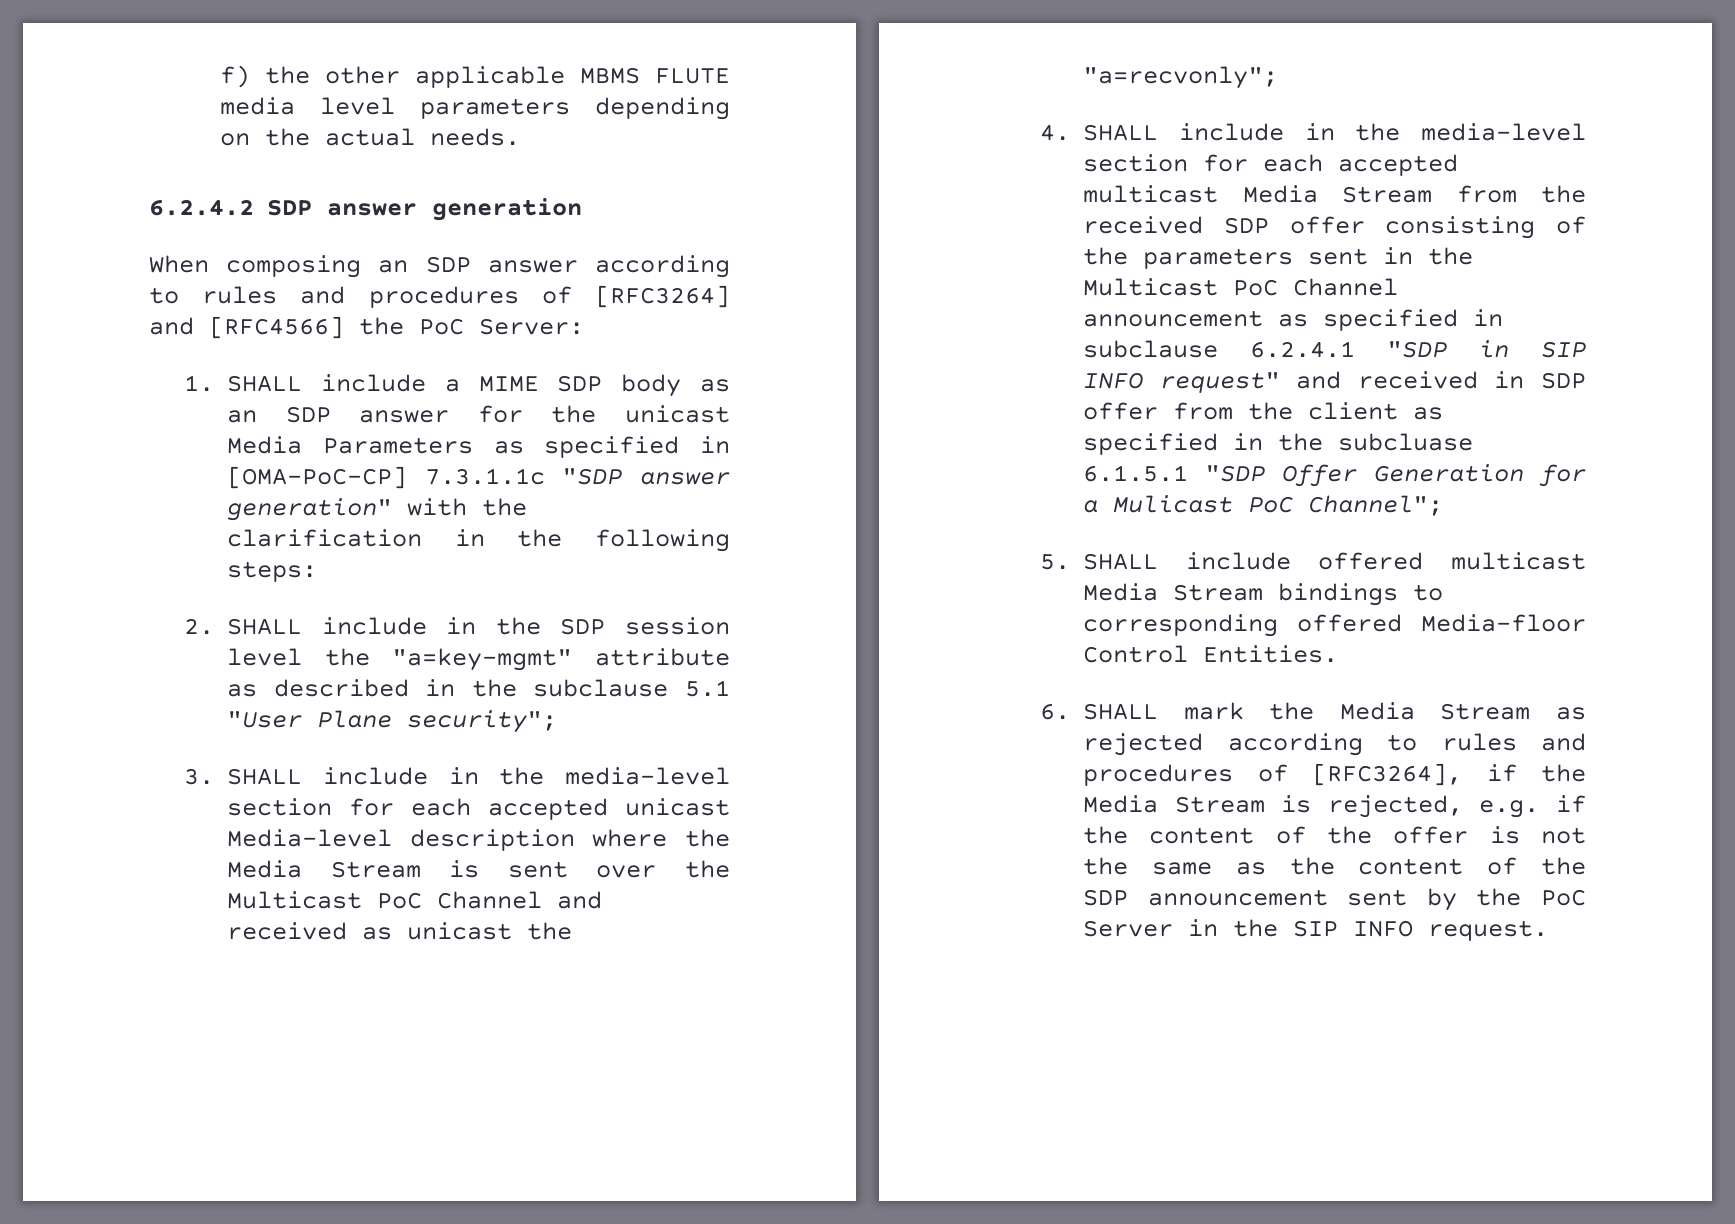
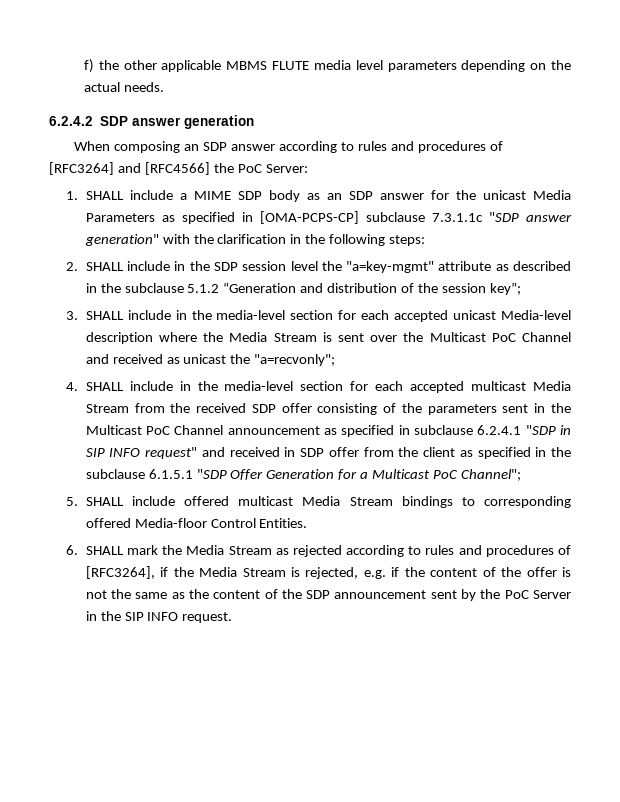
[227,466,408,489] [OMA-PoC-CP] -> [259,211,425,224] [OMA-PCPS-CP] subclause
[685,680,731,697] [227,710,558,733] 5.1 "User Plane security"; -> [187,282,521,295] 5.1.2 “Generation and distribution of the session key”;
[1338,433,1474,451] subcluase -> [85,469,145,479] subclause
[1113,495,1234,513] Mulicast -> [372,469,431,479] Multicast

